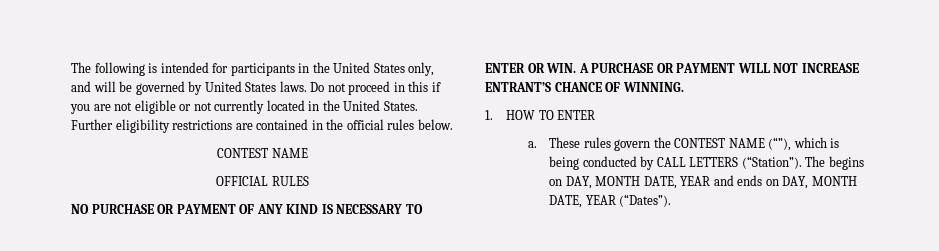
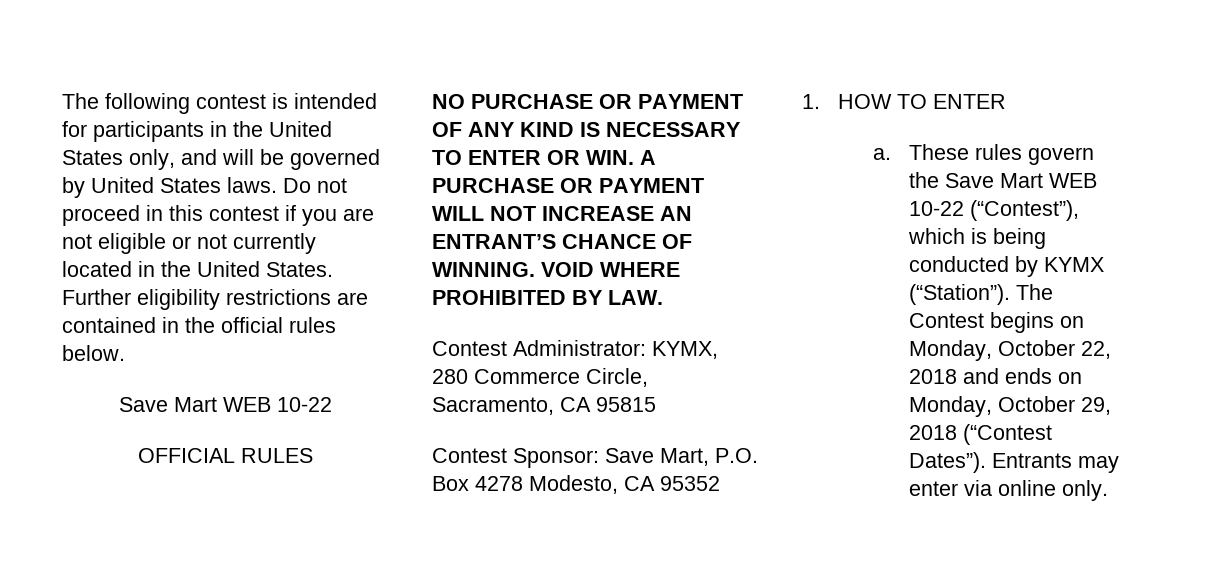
(145, 69) none -> [196,94,266,109] contest
(429, 86) none -> [209,206,279,221] contest
[217,148,308,158] CONTEST NAME -> [118,397,332,412] Save Mart WEB 10-22
(859, 68) none -> [660,206,692,221] AN
(684, 87) none -> [541,262,680,277] [432,290,663,305] [432,340,718,359] [432,368,648,387] [432,397,656,415] [432,448,758,468] [432,475,720,494] VOID WHERE PROHIBITED BY LAW. // Contest Administrator: KYMX, 280 Commerce Circle, Sacramento, CA 95815 // Contest Sponsor: Save Mart, P.O. Box 4278 Modesto, CA 95352
[674,137,792,151] CONTEST NAME (“”), -> [944,173,1097,188] [908,200,1079,221] Save Mart WEB 10-22 (“Contest”),
[656,157,739,167] CALL LETTERS -> [1043,257,1104,272] KYMX
(826, 161) none -> [908,313,984,328] Contest
[565,175,857,189] [549,194,672,208] DAY, MONTH DATE, YEAR and ends on DAY, MONTH DATE, YEAR (“Dates”). -> [908,340,1111,361] [908,368,1082,384] [908,396,1111,417] [908,424,1052,445] [908,452,1119,473] [908,480,1108,501] Monday, October 22, 2018 and ends on Monday, October 29, 2018 (“Contest Dates”). Entrants may enter via online only.

